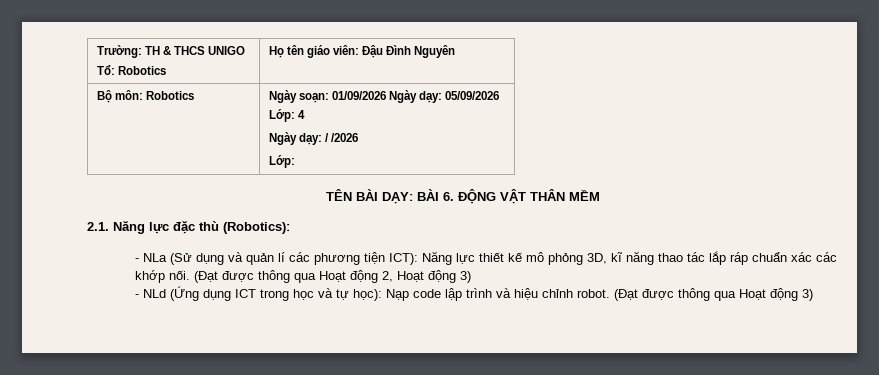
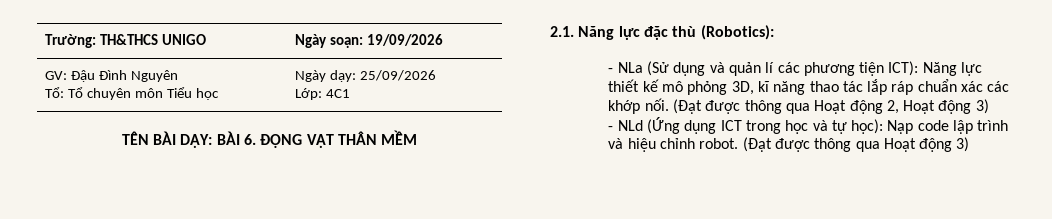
[144,46,246,55] [96,64,166,75] [268,45,456,58] [96,90,194,103] [268,90,500,103] [268,109,305,122] [268,132,358,145] [268,155,295,168] TH & THCS UNIGO // Tổ: Robotics | Họ tên giáo viên: Đậu Đình Nguyên // Bộ môn: Robotics | Ngày soạn: 01/09/2026 Ngày dạy: 05/09/2026 // Lớp: 4 // Ngày dạy: / /2026 // Lớp: -> [100,34,206,45] [295,34,443,48] [45,70,178,82] [45,87,219,100] [295,70,436,82] [295,88,351,100] TH&THCS UNIGO | Ngày soạn: 19/09/2026 // GV: Đậu Đình Nguyên // Tổ: Tổ chuyên môn Tiểu học | Ngày dạy: 25/09/2026 // Lớp: 4C1

